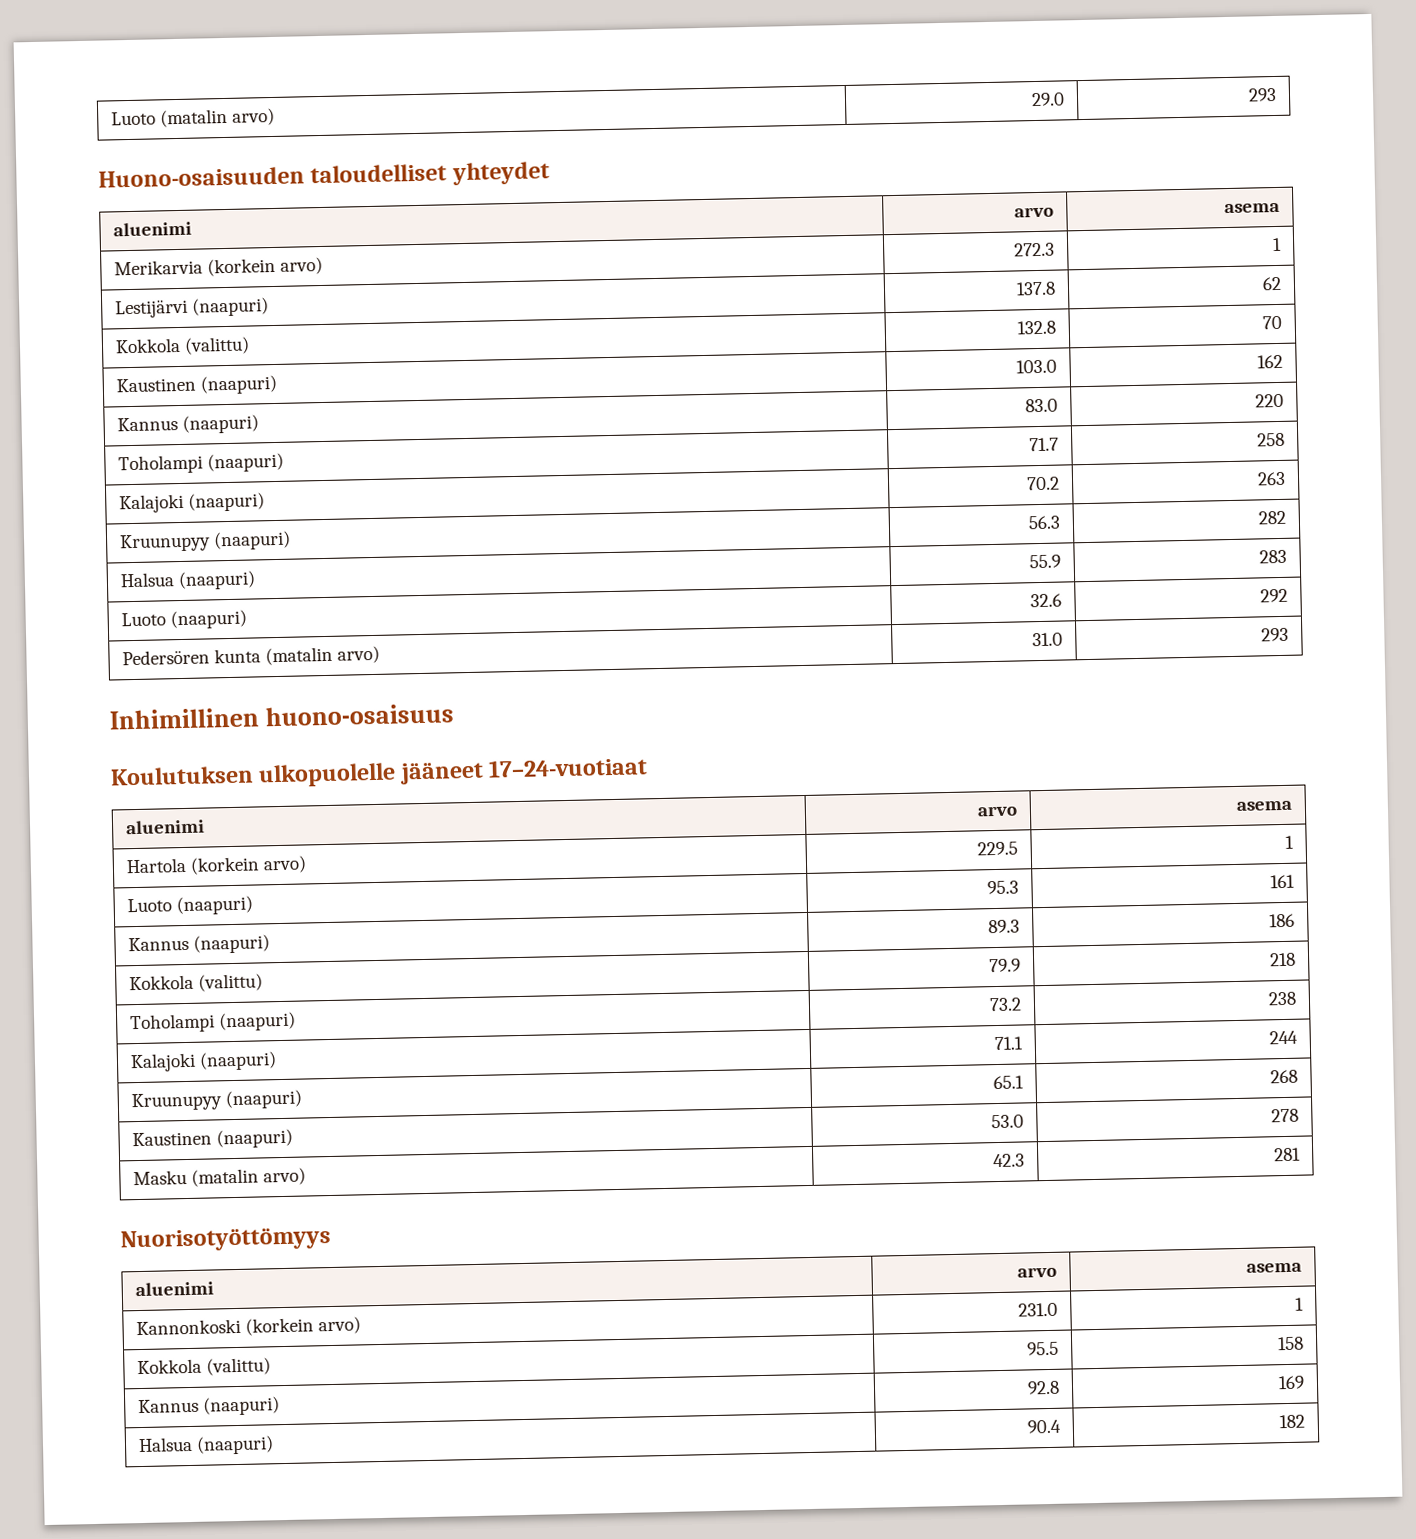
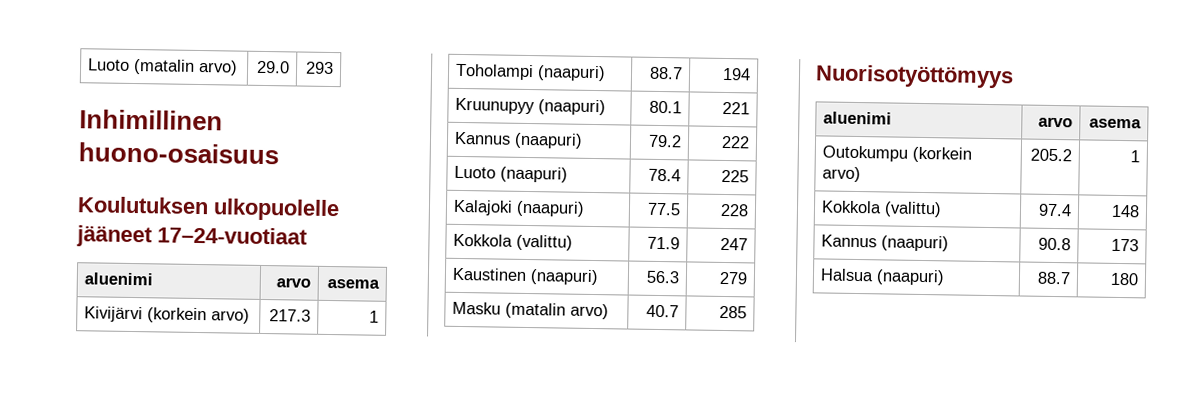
[98,161,550,188] [112,221,192,237] [1014,206,1055,218] [1224,202,1281,214] [113,256,323,277] [1014,242,1056,257] [1272,237,1283,252] [114,297,269,319] [1016,281,1057,296] [1262,276,1283,291] [114,336,250,355] [1017,320,1057,335] [1262,315,1283,330] [115,374,278,395] [1016,359,1058,374] [1257,354,1284,369] [116,414,259,434] [1025,398,1059,413] [1255,393,1285,408] [117,452,284,475] [1029,437,1060,452] [1257,432,1286,447] [118,492,265,514] [1026,476,1061,491] [1257,471,1287,486] [118,530,291,553] [1028,515,1062,530] [1258,510,1287,525] [119,570,256,591] [1029,554,1062,569] [1259,549,1288,564] [120,609,247,630] [1030,593,1063,608] [1260,588,1289,603] [121,645,380,666] [1032,632,1064,647] [1261,627,1290,642] // Huono-osaisuuden taloudelliset yhteydet // aluenimi | arvo | asema // Merikarvia (korkein arvo) | 272.3 | 1 // Lestijärvi (naapuri) | 137.8 | 62 // Kokkola (valittu) | 132.8 | 70 // Kaustinen (naapuri) | 103.0 | 162 // Kannus (naapuri) | 83.0 | 220 // Toholampi (naapuri) | 71.7 | 258 // Kalajoki (naapuri) | 70.2 | 263 // Kruunupyy (naapuri) | 56.3 | 282 // Halsua (naapuri) | 55.9 | 283 // Luoto (naapuri) | 32.6 | 292 // Pedersören kunta (matalin arvo) | 31.0 | 293 -> (335, 68) none
[125,855,307,875] [977,841,1019,856] [1285,835,1295,849] [126,895,253,916] [987,880,1020,895] [1270,874,1296,889] [127,934,270,954] [988,919,1021,934] [1269,913,1296,928] [128,973,263,992] [989,958,1022,973] [1269,952,1297,967] [129,1011,296,1034] [989,997,1023,1012] [1268,991,1298,1006] [129,1051,277,1073] [994,1036,1024,1051] [1269,1030,1299,1045] [130,1089,302,1112] [993,1075,1025,1090] [1270,1069,1299,1084] [131,1128,293,1149] [991,1114,1025,1129] [1271,1108,1300,1123] Hartola (korkein arvo) | 229.5 | 1 // Luoto (naapuri) | 95.3 | 161 // Kannus (naapuri) | 89.3 | 186 // Kokkola (valittu) | 79.9 | 218 // Toholampi (naapuri) | 73.2 | 238 // Kalajoki (naapuri) | 71.1 | 244 // Kruunupyy (naapuri) | 65.1 | 268 // Kaustinen (naapuri) | 53.0 | 278 -> [83,306,250,324] [269,309,312,322] [369,310,380,323] [454,63,606,82] [649,66,684,80] [722,67,752,81] [454,97,606,116] [649,100,683,114] [722,101,751,115] [453,131,583,149] [648,134,683,148] [721,135,751,149] [453,165,568,183] [648,168,682,182] [721,169,750,183] [452,199,585,217] [647,202,682,216] [720,203,750,217] [452,233,573,251] [647,236,681,250] [720,237,749,251] [451,267,599,286] [646,270,681,284] [719,271,749,285] Kivijärvi (korkein arvo) | 217.3 | 1 // Toholampi (naapuri) | 88.7 | 194 // Kruunupyy (naapuri) | 80.1 | 221 // Kannus (naapuri) | 79.2 | 222 // Luoto (naapuri) | 78.4 | 225 // Kalajoki (naapuri) | 77.5 | 228 // Kokkola (valittu) | 71.9 | 247 // Kaustinen (naapuri) | 56.3 | 279
[993,1153,1026,1168] [1274,1147,1302,1162] 42.3 | 281 -> [646,304,680,318] [719,305,748,319] 40.7 | 285
[135,1316,361,1336] [1018,1302,1059,1317] Kannonkoski (korkein arvo) | 231.0 -> [821,145,972,163] [821,166,861,183] [1030,148,1073,162] Outokumpu (korkein arvo) | 205.2
[1027,1341,1060,1356] [1278,1336,1305,1351] [137,1396,280,1416] [1027,1380,1061,1395] [1278,1375,1306,1390] [137,1435,274,1455] [1027,1419,1062,1434] [1279,1414,1306,1429] 95.5 | 158 // Kannus (naapuri) | 92.8 | 169 // Halsua (naapuri) | 90.4 | 182 -> [1038,203,1073,217] [1111,204,1141,218] [820,234,949,252] [1038,237,1072,251] [1111,238,1140,252] [819,268,945,286] [1037,271,1072,285] [1110,272,1140,286] 97.4 | 148 // Kannus (naapuri) | 90.8 | 173 // Halsua (naapuri) | 88.7 | 180

